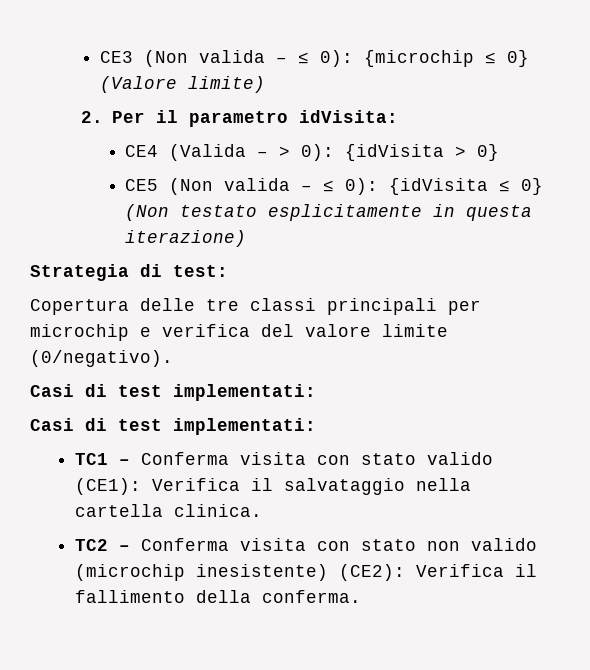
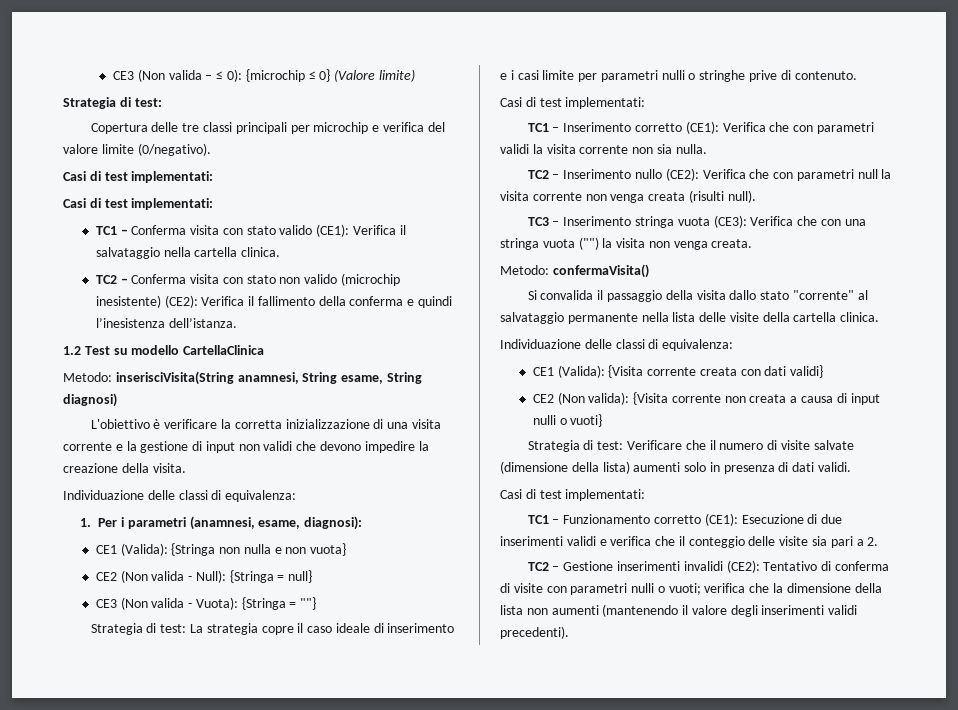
[80,110,398,127] [125,144,500,161] [125,178,544,195] [125,204,533,221] [125,230,247,247] // 2. Per il parametro idVisita: // CE4 (Valida – > 0): {idVisita > 0} // CE5 (Non valida – ≤ 0): {idVisita ≤ 0} (Non testato esplicitamente in questa iterazione) -> (415, 75) none
[261,590,361,603] conferma. -> [349,296,452,308] [95,318,237,328] [63,345,265,355] [63,371,422,385] [63,393,117,407] [90,419,441,429] [63,441,429,453] [63,463,186,473] [63,490,297,502] [80,516,363,530] [95,543,347,556] [95,570,313,583] [95,597,317,610] [90,623,455,635] [500,70,857,82] [500,97,646,109] [527,121,874,134] [500,144,707,154] [527,168,892,181] [500,190,756,203] [527,215,866,228] [500,237,753,250] [500,264,649,278] [527,290,868,302] [500,312,880,324] [500,339,734,351] [532,365,824,378] [532,392,880,405] [532,414,603,427] [527,440,854,452] [500,461,852,474] [500,489,646,501] [527,513,843,526] [500,536,879,548] [527,560,889,573] [500,583,882,595] [500,604,858,617] [500,626,569,639] conferma e quindi l’inesistenza dell’istanza. // 1.2 Test su modello CartellaClinica // Metodo: inserisciVisita(String anamnesi, String esame, String diagnosi) // L'obiettivo è verificare la corretta inizializzazione di una visita corrente e la gestione di input non validi che devono impedire la creazione della visita. // Individuazione delle classi di equivalenza: // 1. Per i parametri (anamnesi, esame, diagnosi): // CE1 (Valida): {Stringa non nulla e non vuota} // CE2 (Non valida - Null): {Stringa = null} // CE3 (Non valida - Vuota): {Stringa = ""} // Strategia di test: La strategia copre il caso ideale di inserimento e i casi limite per parametri nulli o stringhe prive di contenuto. // Casi di test implementati: // TC1 – Inserimento corretto (CE1): Verifica che con parametri validi la visita corrente non sia nulla. // TC2 – Inserimento nullo (CE2): Verifica che con parametri null la visita corrente non venga creata (risulti null). // TC3 – Inserimento stringa vuota (CE3): Verifica che con una stringa vuota ("") la visita non venga creata. // Metodo: confermaVisita() // Si convalida il passaggio della visita dallo stato "corrente" al salvataggio permanente nella lista delle visite della cartella clinica. // Individuazione delle classi di equivalenza: // CE1 (Valida): {Visita corrente creata con dati validi} // CE2 (Non valida): {Visita corrente non creata a causa di input nulli o vuoti} // Strategia di test: Verificare che il numero di visite salvate (dimensione della lista) aumenti solo in presenza di dati validi. // Casi di test implementati: // TC1 – Funzionamento corretto (CE1): Esecuzione di due inserimenti validi e verifica che il conteggio delle visite sia pari a 2. // TC2 – Gestione inserimenti invalidi (CE2): Tentativo di conferma di visite con parametri nulli o vuoti; verifica che la dimensione della lista non aumenti (mantenendo il valore degli inserimenti validi precedenti).

